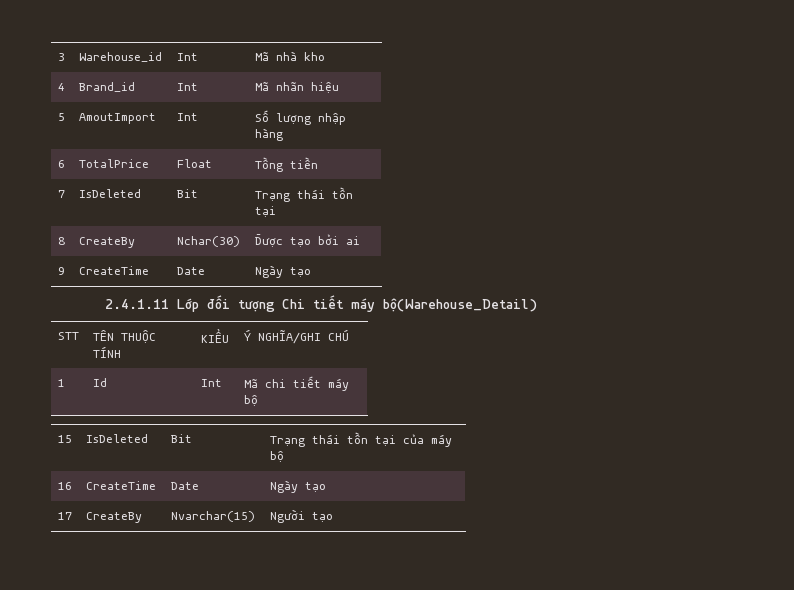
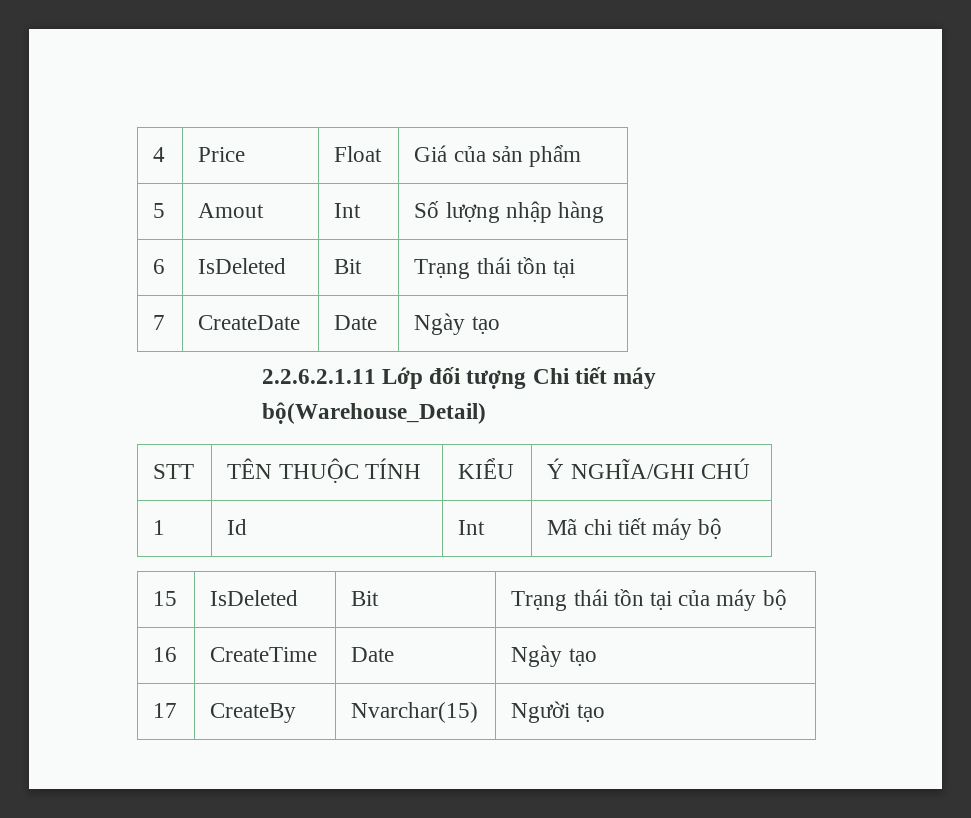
[57,53,65,61] [78,52,162,62] [176,53,198,61] [254,51,325,61] [57,83,65,91] [78,82,135,92] [176,83,198,91] [254,81,339,93] 3 | Warehouse_id | Int | Mã nhà kho // 4 | Brand_id | Int | Mã nhãn hiệu -> [153,147,166,162] [198,147,246,162] [334,146,383,162] [414,145,581,167] 4 | Price | Float | Giá của sản phẩm
[78,113,156,124] AmoutImport -> [198,203,265,218] Amout
[78,159,149,168] [176,159,212,168] [254,157,318,172] [57,190,65,198] | TotalPrice | Float | Tồng tiền // 7 -> (166, 266) none
[57,237,65,245] [78,237,135,248] [176,236,240,247] [254,234,360,247] [57,267,65,275] [78,266,149,275] [176,267,205,275] [254,265,311,278] [105,299,170,309] 8 | CreateBy | Nchar(30) | Được tạo bởi ai // 9 | CreateTime | Date | Ngày tạo // 2.4.1.11 -> [153,315,166,330] [198,315,301,330] [334,315,378,330] [414,313,500,335] [261,369,376,384] 7 | CreateDate | Date | Ngày tạo // 2.2.6.2.1.11

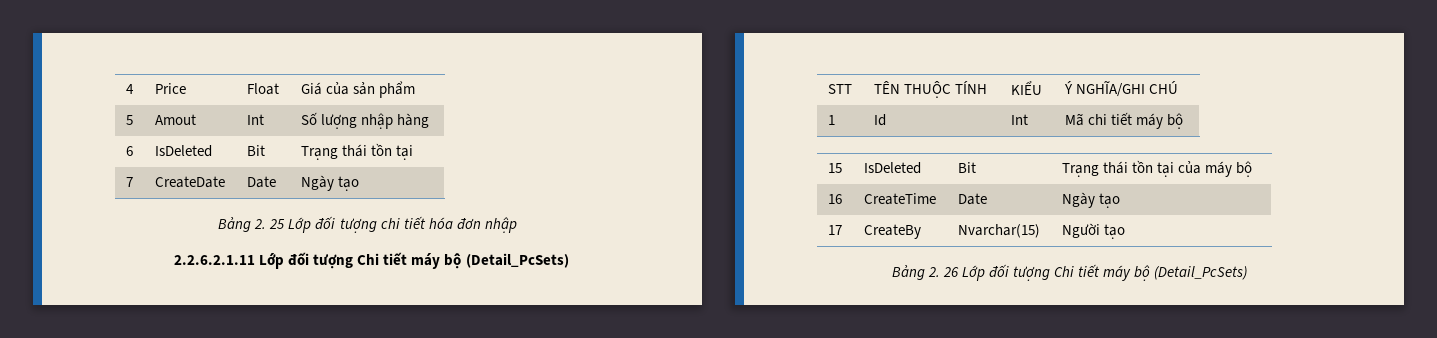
(500, 325) none -> [218,216,517,233] // Bảng 2. 25 Lớp đối tượng chi tiết hóa đơn nhập
[261,402,486,424] bộ(Warehouse_Detail) -> [444,253,569,269] bộ (Detail_PcSets)
(605, 713) none -> [891,264,1248,281] // Bảng 2. 26 Lớp đối tượng Chi tiết máy bộ (Detail_PcSets)

